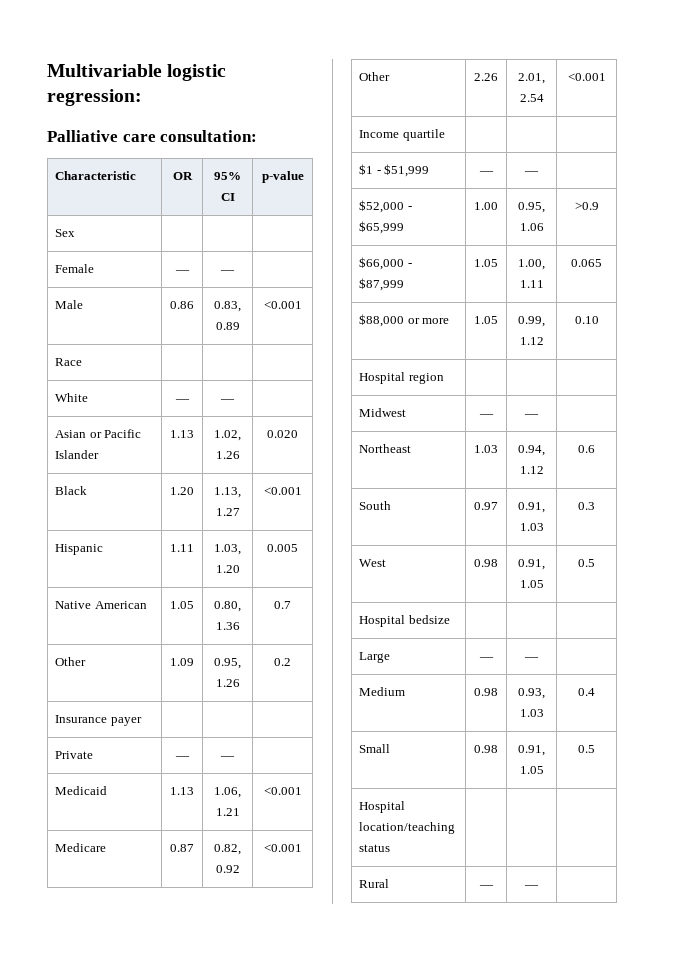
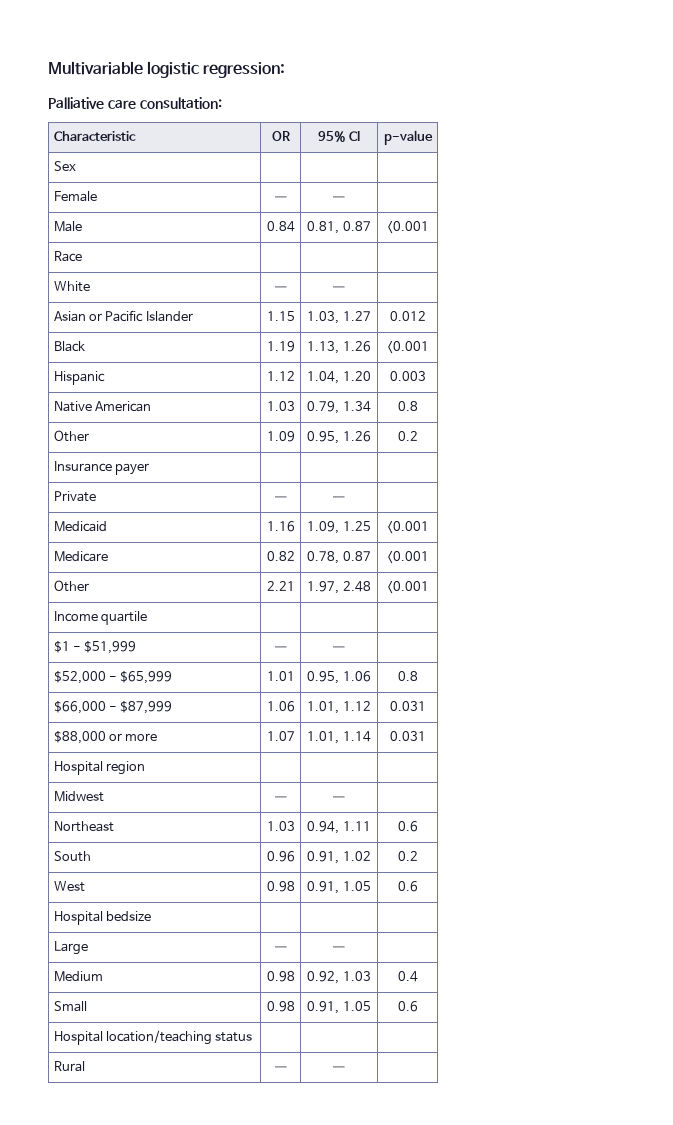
[170,301,194,309] [214,301,241,312] [215,322,240,330] 0.86 | 0.83, 0.89 -> [266,221,295,232] [307,221,371,234] 0.84 | 0.81, 0.87
[170,430,194,438] [214,430,241,441] [215,451,240,459] [267,430,298,438] 1.13 | 1.02, 1.26 | 0.020 -> [266,311,295,321] [307,311,371,324] [389,311,426,321] 1.15 | 1.03, 1.27 | 0.012
[170,487,194,495] 1.20 -> [266,341,295,352] 1.19
[215,508,240,516] 1.27 -> [342,341,371,352] 1.26
[170,544,194,552] [214,544,241,555] [215,565,240,573] [267,544,298,552] 1.11 | 1.03, 1.20 | 0.005 -> [266,371,295,381] [307,371,371,384] [389,371,426,381] 1.12 | 1.04, 1.20 | 0.003
[170,601,194,609] [214,601,241,612] [215,622,240,630] [274,601,291,609] 1.05 | 0.80, 1.36 | 0.7 -> [266,401,295,411] [307,401,371,414] [397,401,418,411] 1.03 | 0.79, 1.34 | 0.8
[170,787,194,795] [214,787,241,798] [215,808,240,816] 1.13 | 1.06, 1.21 -> [266,521,295,532] [307,521,371,534] 1.16 | 1.09, 1.25
[170,844,194,852] [214,844,241,855] [215,865,240,873] 0.87 | 0.82, 0.92 -> [266,551,295,561] [307,551,371,564] 0.82 | 0.78, 0.87
[474,73,498,81] [518,73,545,84] [519,94,544,102] 2.26 | 2.01, 2.54 -> [266,581,295,591] [307,581,371,594] 2.21 | 1.97, 2.48
[474,202,498,210] 1.00 -> [266,671,295,681] 1.01
[574,202,599,210] >0.9 -> [397,671,418,681] 0.8
[474,259,498,267] [518,259,545,270] [519,280,544,288] [571,259,602,267] 1.05 | 1.00, 1.11 | 0.065 -> [266,701,295,712] [307,701,371,714] [389,701,426,711] 1.06 | 1.01, 1.12 | 0.031
[474,316,498,324] [518,316,545,327] [519,337,544,345] [574,316,599,324] 1.05 | 0.99, 1.12 | 0.10 -> [266,731,295,741] [307,731,371,744] [389,731,426,741] 1.07 | 1.01, 1.14 | 0.031
[519,466,544,474] 1.12 -> [342,821,371,831] 1.11
[474,502,498,510] [518,502,545,513] [519,523,544,531] [578,502,595,510] 0.97 | 0.91, 1.03 | 0.3 -> [266,851,295,862] [307,851,371,864] [397,851,418,861] 0.96 | 0.91, 1.02 | 0.2
[578,559,595,567] 0.5 -> [397,881,418,892] 0.6
[518,688,545,699] 0.93, -> [307,971,340,984] 0.92,
[578,745,595,753] 0.5 -> [397,1001,418,1012] 0.6

